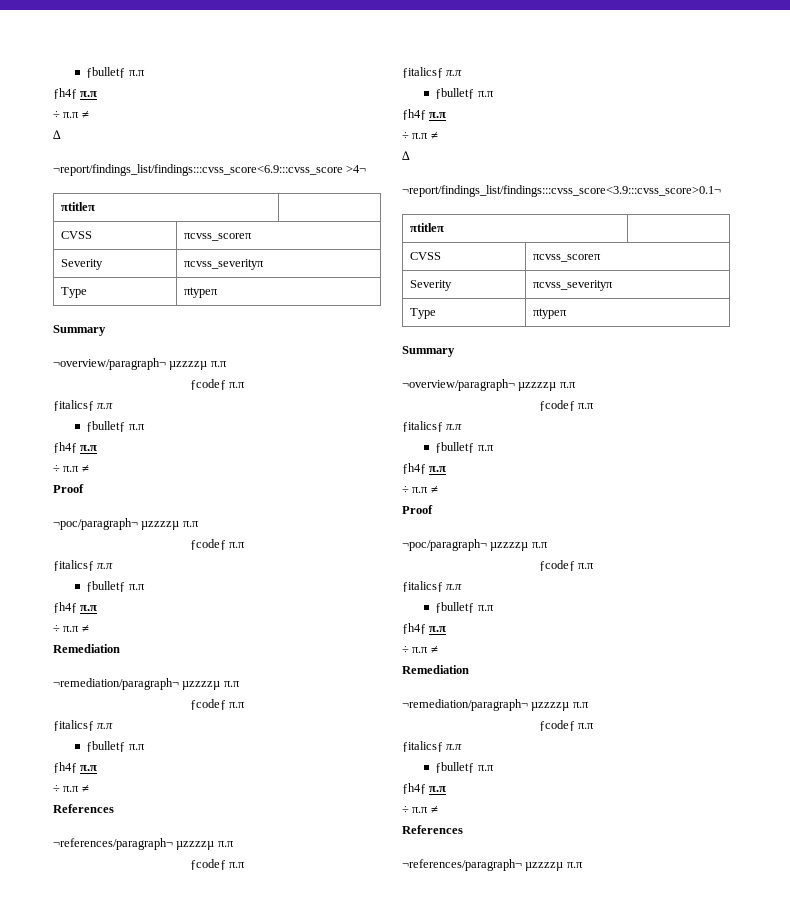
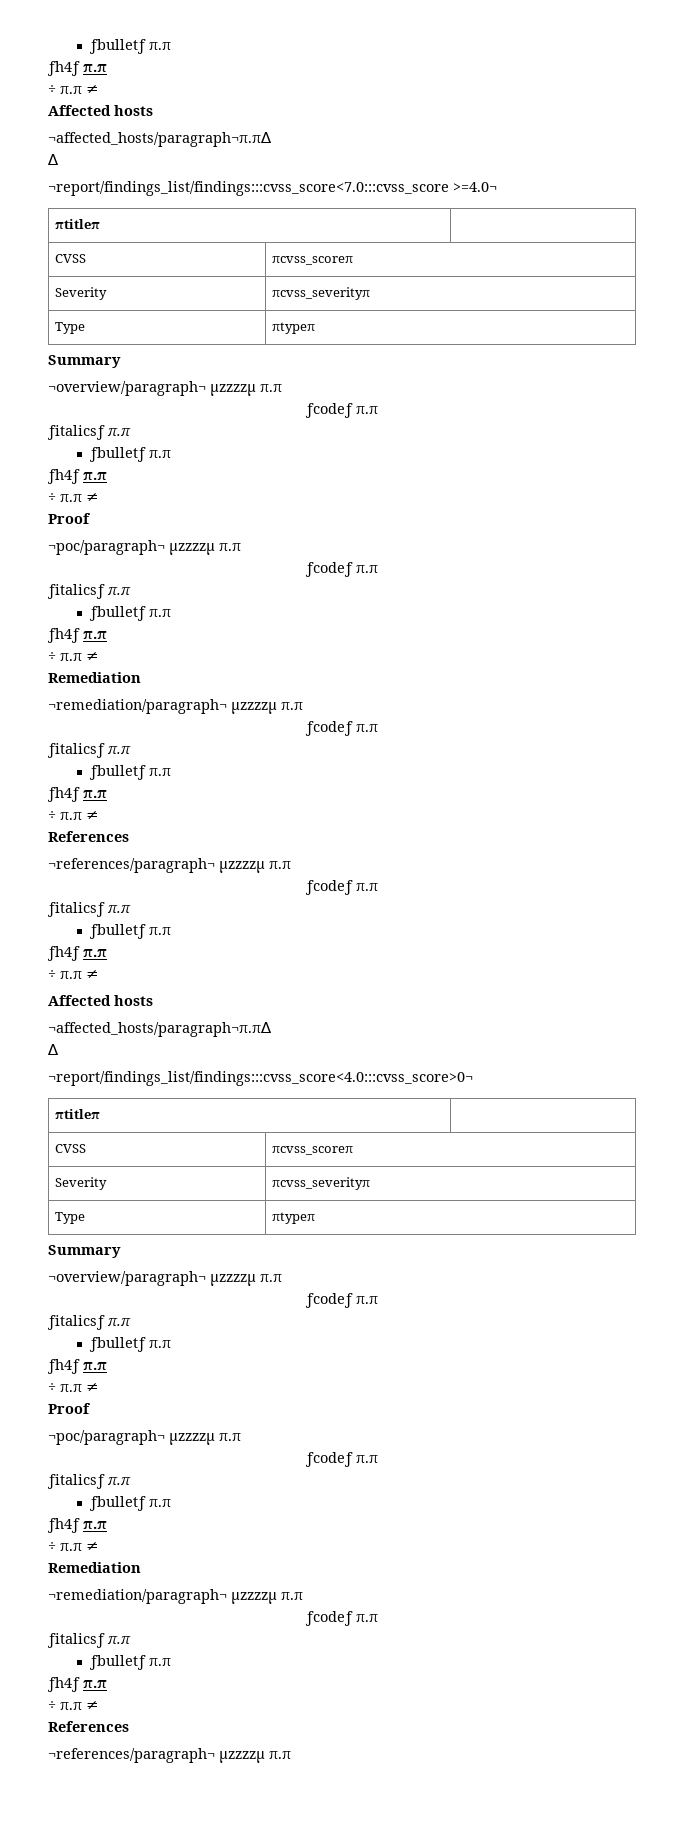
[86,67,145,78] [53,88,98,99] [53,110,89,118] [53,130,61,139] [53,164,367,176] ƒbulletƒ π.π // ƒh4ƒ π.π // ÷ π.π ≠ // ∆ // ¬report/findings_list/findings:::cvss_score<6.9:::cvss_score >4¬ -> [88,39,171,54] [47,61,107,76] [48,85,99,94] [48,105,153,116] [48,132,272,147] [47,154,59,165] [48,181,497,196] ƒbulletƒ π.π // ƒh4ƒ π.π // ÷ π.π ≠ // Affected hosts // ¬affected_hosts/paragraph¬π.π∆ // ∆ // ¬report/findings_list/findings:::cvss_score<7.0:::cvss_score >=4.0¬
[402,151,410,160] [402,185,721,197] // ∆ // ¬report/findings_list/findings:::cvss_score<3.9:::cvss_score>0.1¬ -> [48,995,153,1006] [48,1022,272,1037] [47,1044,59,1055] [48,1071,473,1086] // Affected hosts // ¬affected_hosts/paragraph¬π.π∆ // ∆ // ¬report/findings_list/findings:::cvss_score<4.0:::cvss_score>0¬

